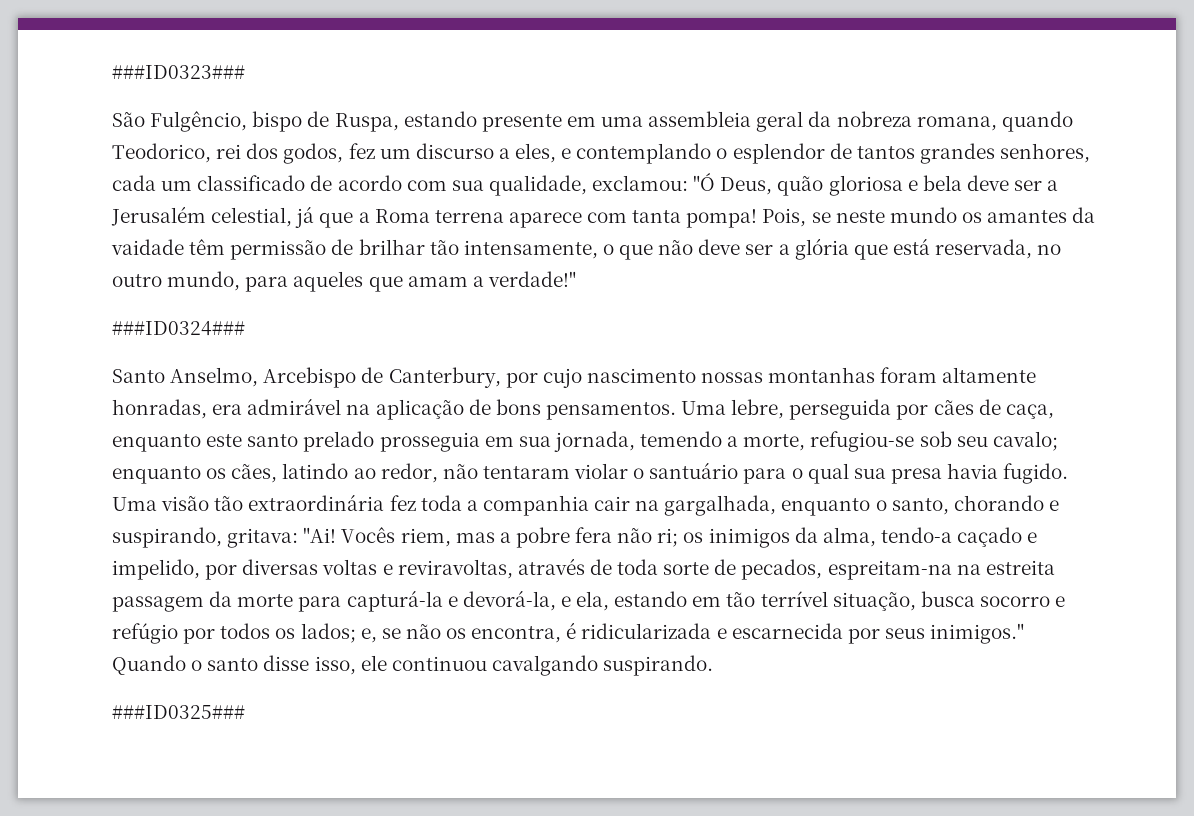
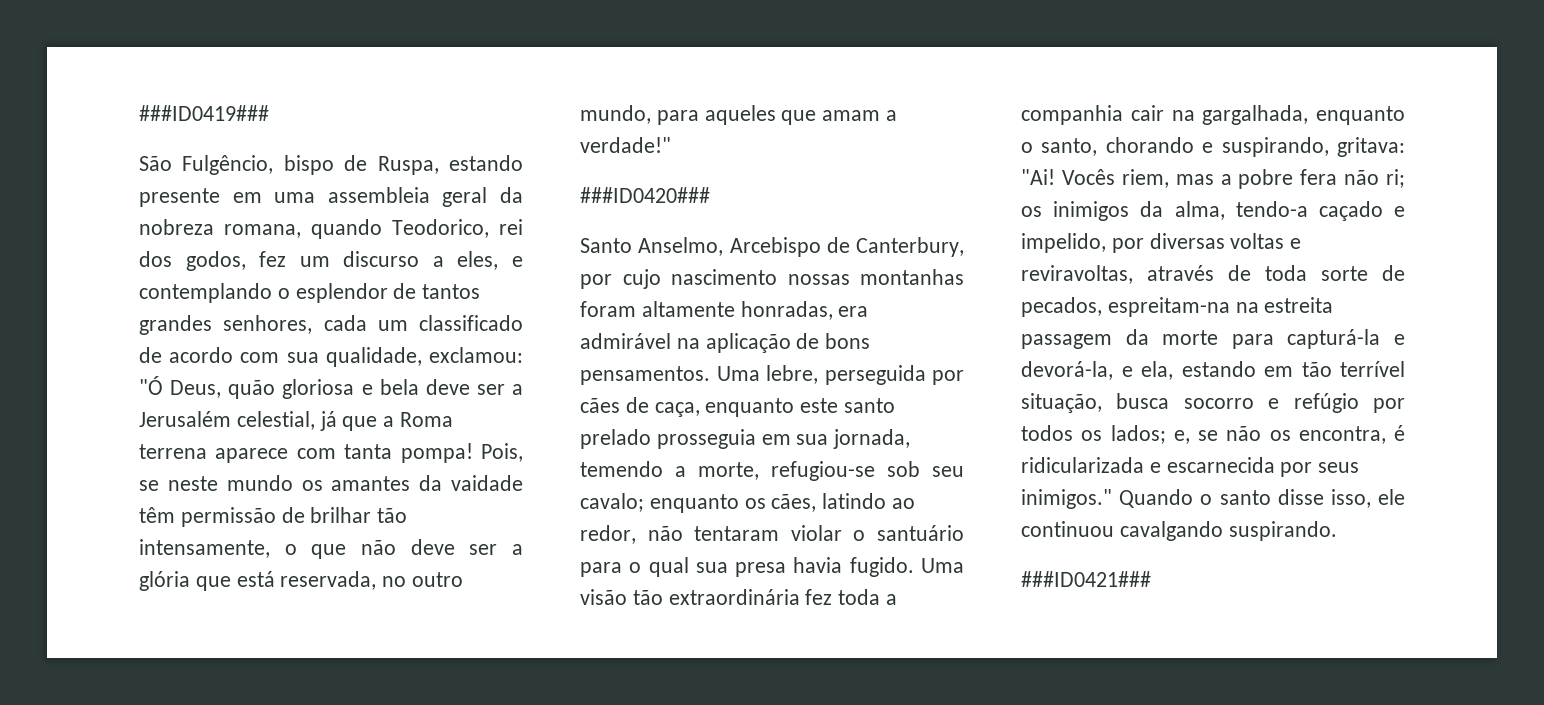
[112,65,245,79] ###ID0323### -> [139,105,269,121] ###ID0419###
[112,321,245,336] ###ID0324### -> [580,187,710,203] ###ID0420###
[112,705,245,719] ###ID0325### -> [1021,571,1151,587] ###ID0421###

